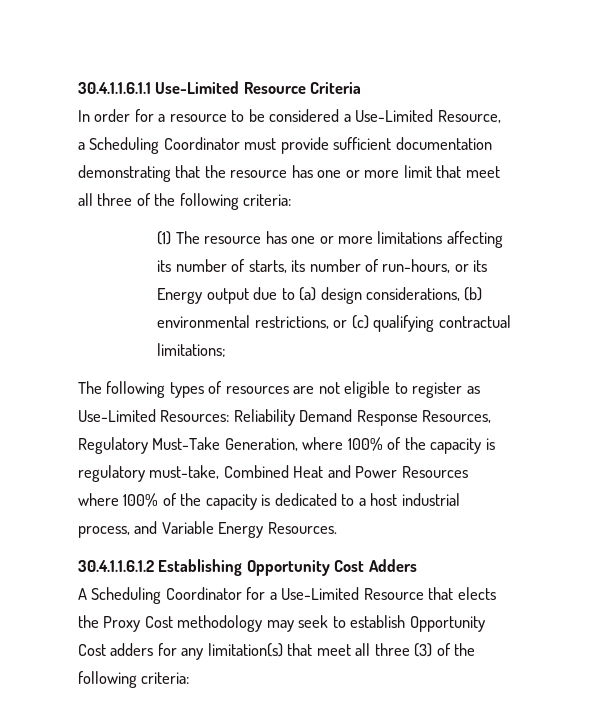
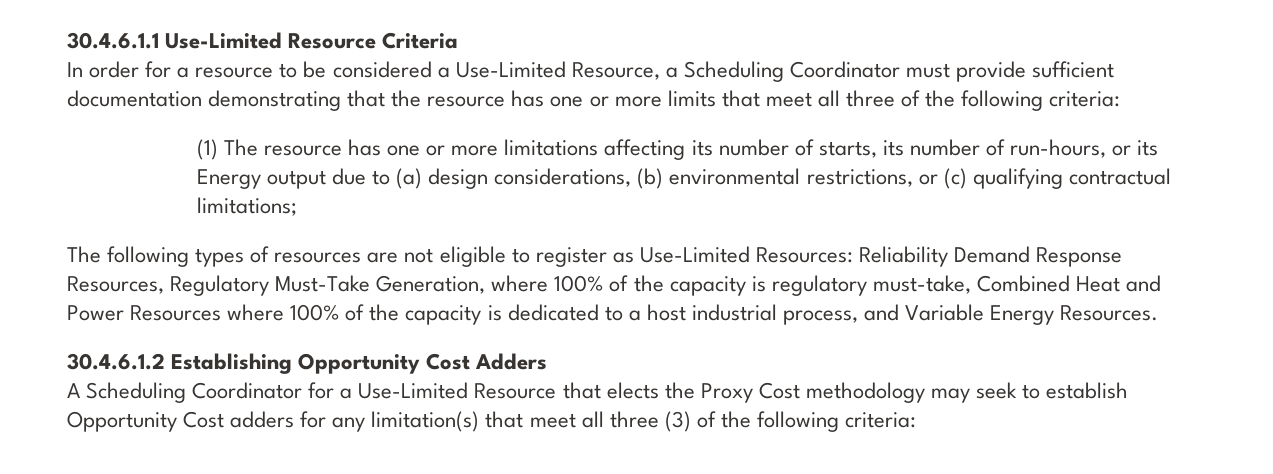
[78,82,151,94] 30.4.1.1.6.1.1 -> [67,32,159,49] 30.4.6.1.1
[403,165,432,178] limit -> [667,90,716,107] limits
[78,560,154,572] 30.4.1.1.6.1.2 -> [67,353,165,370] 30.4.6.1.2

